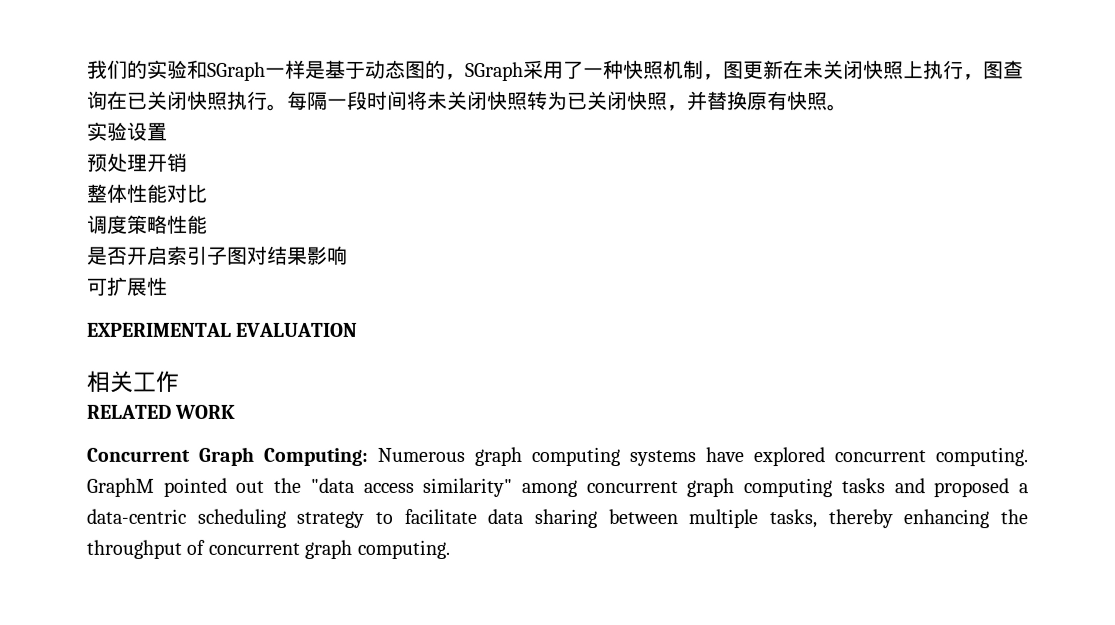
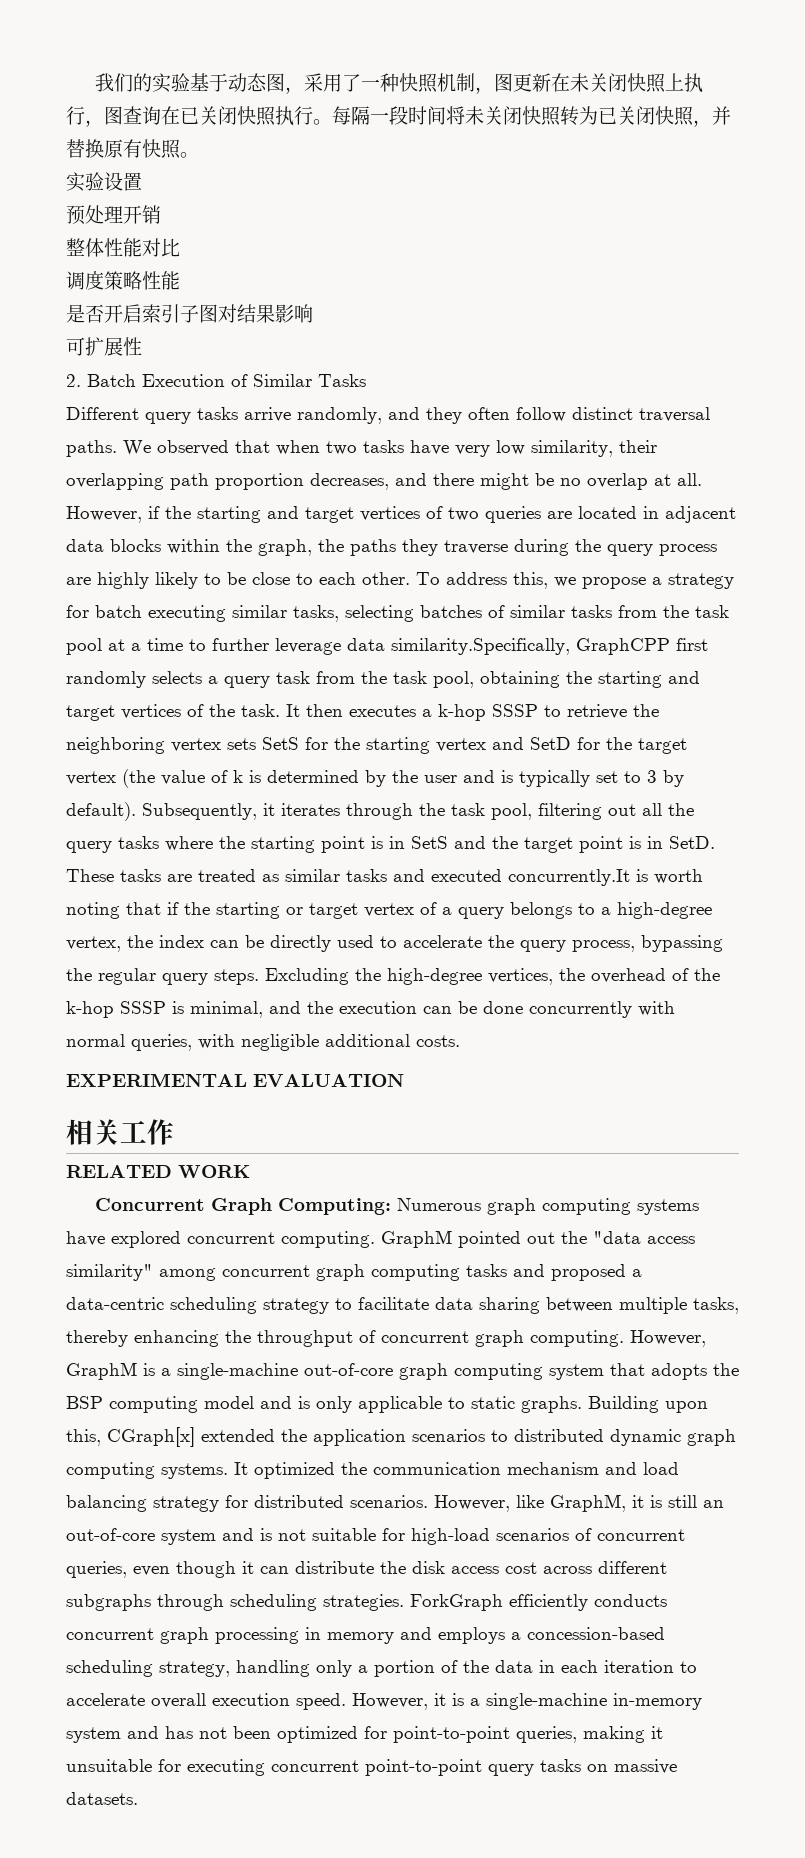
[187,59,326,81] 和SGraph一样是 -> (190, 82) none
[425,59,524,81] 的，SGraph -> [284,87,304,94] ，
(168, 286) none -> [66,374,366,387] [66,407,710,424] [66,440,657,457] [66,473,702,490] [66,506,736,523] [66,539,717,556] [66,572,734,589] [66,605,729,622] [66,638,708,655] [66,671,700,688] [66,704,659,721] [66,737,687,754] [66,769,684,788] [66,802,694,821] [66,836,715,853] [66,869,703,886] [66,902,712,919] [66,935,723,952] [66,968,720,985] [66,1001,675,1018] [66,1034,460,1051] // 2. Batch Execution of Similar Tasks // Different query tasks arrive randomly, and they often follow distinct traversal paths. We observed that when two tasks have very low similarity, their overlapping path proportion decreases, and there might be no overlap at all. However, if the starting and target vertices of two queries are located in adjacent data blocks within the graph, the paths they traverse during the query process are highly likely to be close to each other. To address this, we propose a strategy for batch executing similar tasks, selecting batches of similar tasks from the task pool at a time to further leverage data similarity.Specifically, GraphCPP first randomly selects a query task from the task pool, obtaining the starting and target vertices of the task. It then executes a k-hop SSSP to retrieve the neighboring vertex sets SetS for the starting vertex and SetD for the target vertex (the value of k is determined by the user and is typically set to 3 by default). Subsequently, it iterates through the task pool, filtering out all the query tasks where the starting point is in SetS and the target point is in SetD. These tasks are treated as similar tasks and executed concurrently.It is worth noting that if the starting or target vertex of a query belongs to a high-degree vertex, the index can be directly used to accelerate the query process, bypassing the regular query steps. Excluding the high-degree vertices, the overhead of the k-hop SSSP is minimal, and the execution can be done concurrently with normal queries, with negligible additional costs.
(450, 549) none -> [630,1330,706,1347] [66,1362,739,1380] [66,1396,708,1413] [66,1427,736,1447] [66,1462,679,1479] [66,1494,724,1512] [66,1528,685,1545] [66,1561,667,1578] [66,1594,667,1611] [66,1627,665,1644] [66,1660,697,1677] [66,1693,702,1710] [66,1726,663,1743] [66,1759,677,1776] [66,1792,138,1805] However, GraphM is a single-machine out-of-core graph computing system that adopts the BSP computing model and is only applicable to static graphs. Building upon this, CGraph[x] extended the application scenarios to distributed dynamic graph computing systems. It optimized the communication mechanism and load balancing strategy for distributed scenarios. However, like GraphM, it is still an out-of-core system and is not suitable for high-load scenarios of concurrent queries, even though it can distribute the disk access cost across different subgraphs through scheduling strategies. ForkGraph efficiently conducts concurrent graph processing in memory and employs a concession-based scheduling strategy, handling only a portion of the data in each iteration to accelerate overall execution speed. However, it is a single-machine in-memory system and has not been optimized for point-to-point queries, making it unsuitable for executing concurrent point-to-point query tasks on massive datasets.

